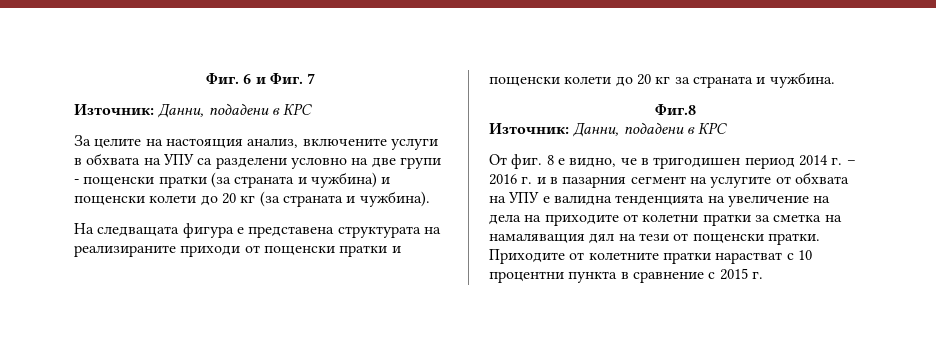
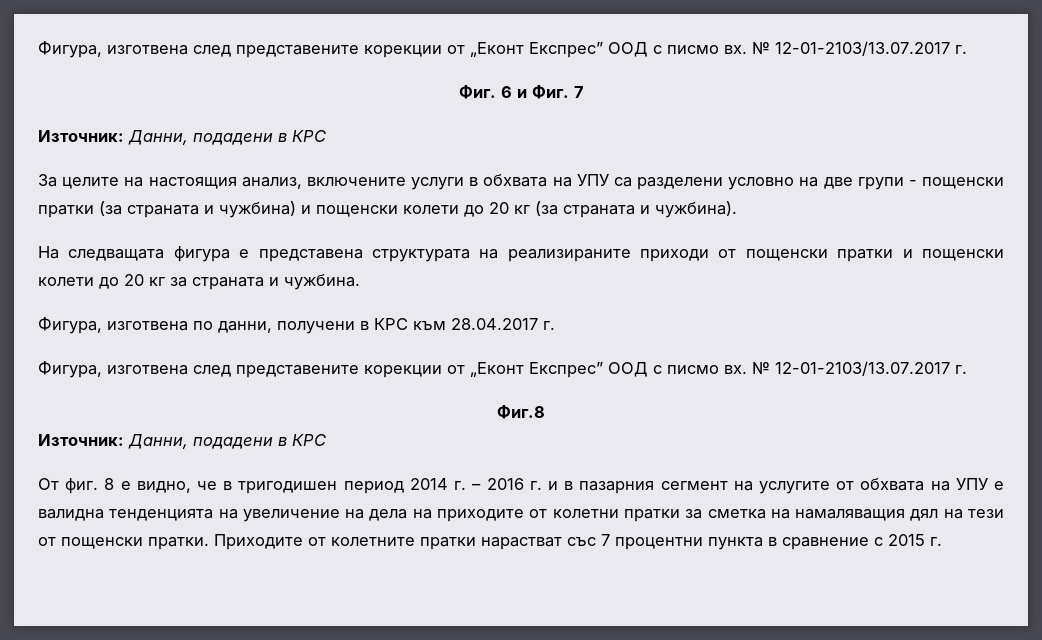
(205, 78) none -> [38,41,967,58] Фигура, изготвена след представените корекции от „Еконт Експрес” ООД с писмо вх. № 12-01-2103/13.07.2017 г. //
(835, 80) none -> [38,317,555,334] [38,361,967,378] // Фигура, изготвена по данни, получени в КРС към 28.04.2017 г. // Фигура, изготвена след представените корекции от „Еконт Експрес” ООД с писмо вх. № 12-01-2103/13.07.2017 г.
[786,250,812,260] с 10 -> [567,534,610,546] със 7

